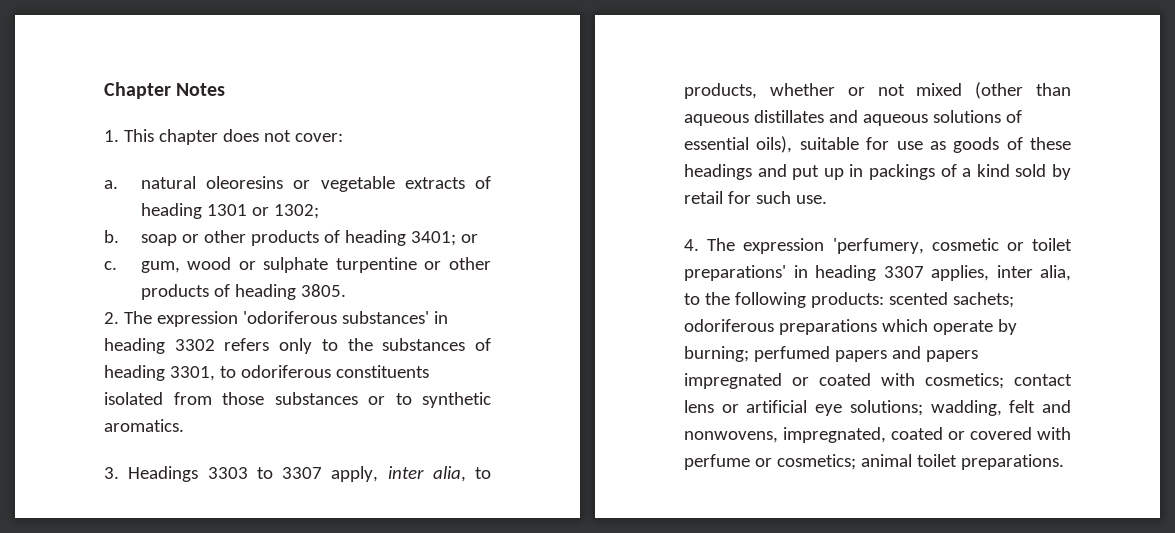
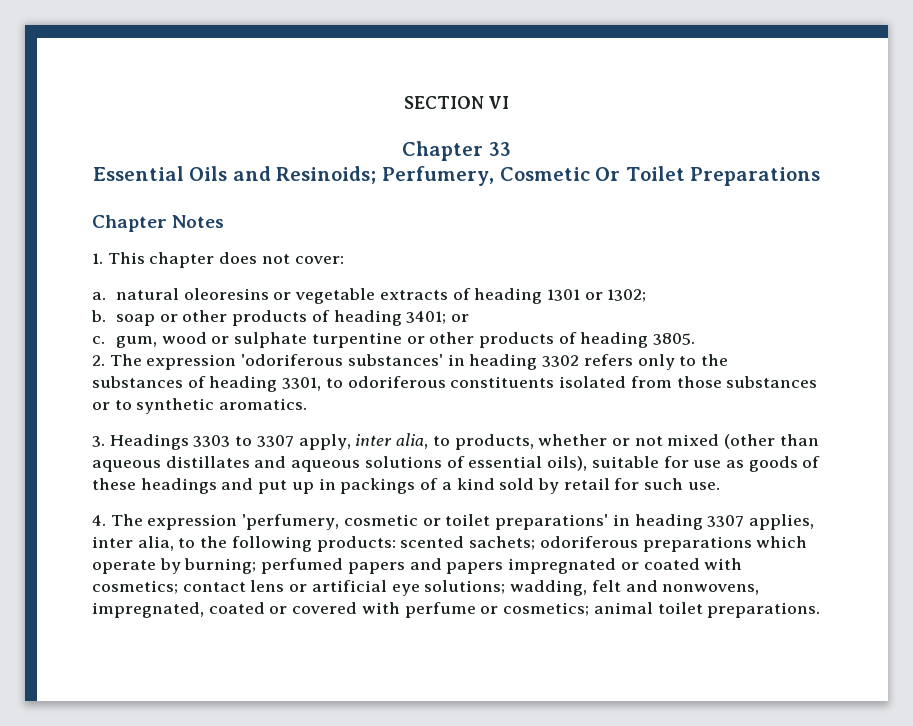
(104, 90) none -> [403,96,510,109] [402,141,511,161] [92,166,821,186] SECTION VI // Chapter 33 // Essential Oils and Resinoids; Perfumery, Cosmetic Or Toilet Preparations //

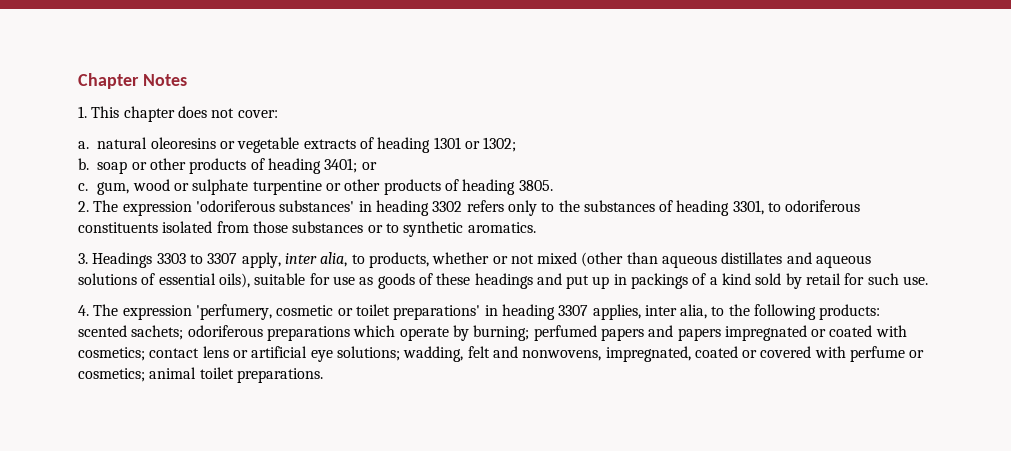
[403,96,510,109] [402,141,511,161] [92,166,821,186] SECTION VI // Chapter 33 // Essential Oils and Resinoids; Perfumery, Cosmetic Or Toilet Preparations // -> (78, 81) none

